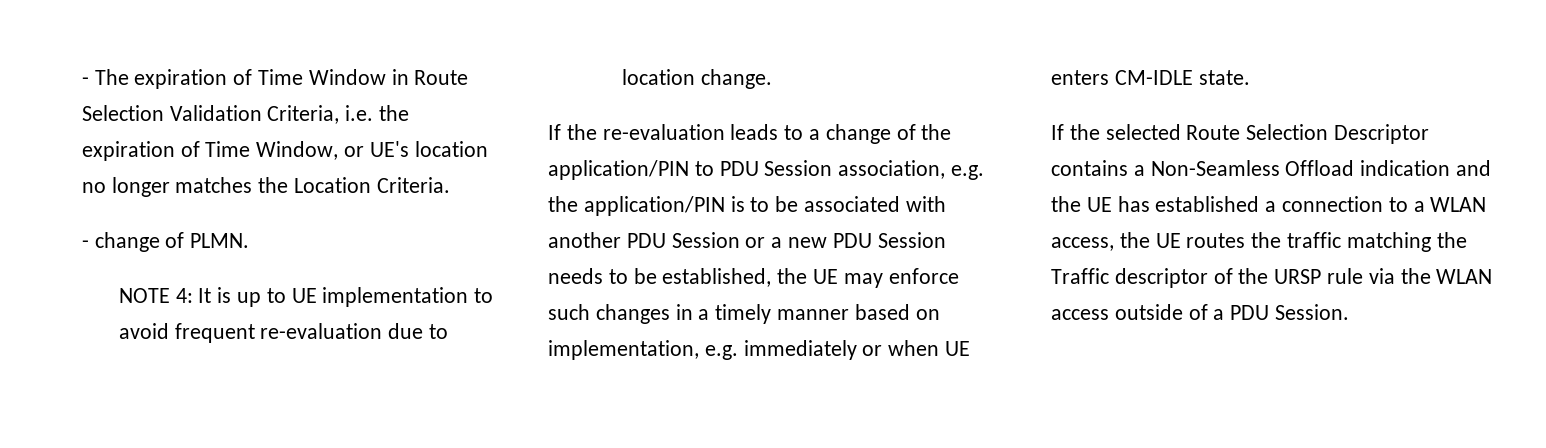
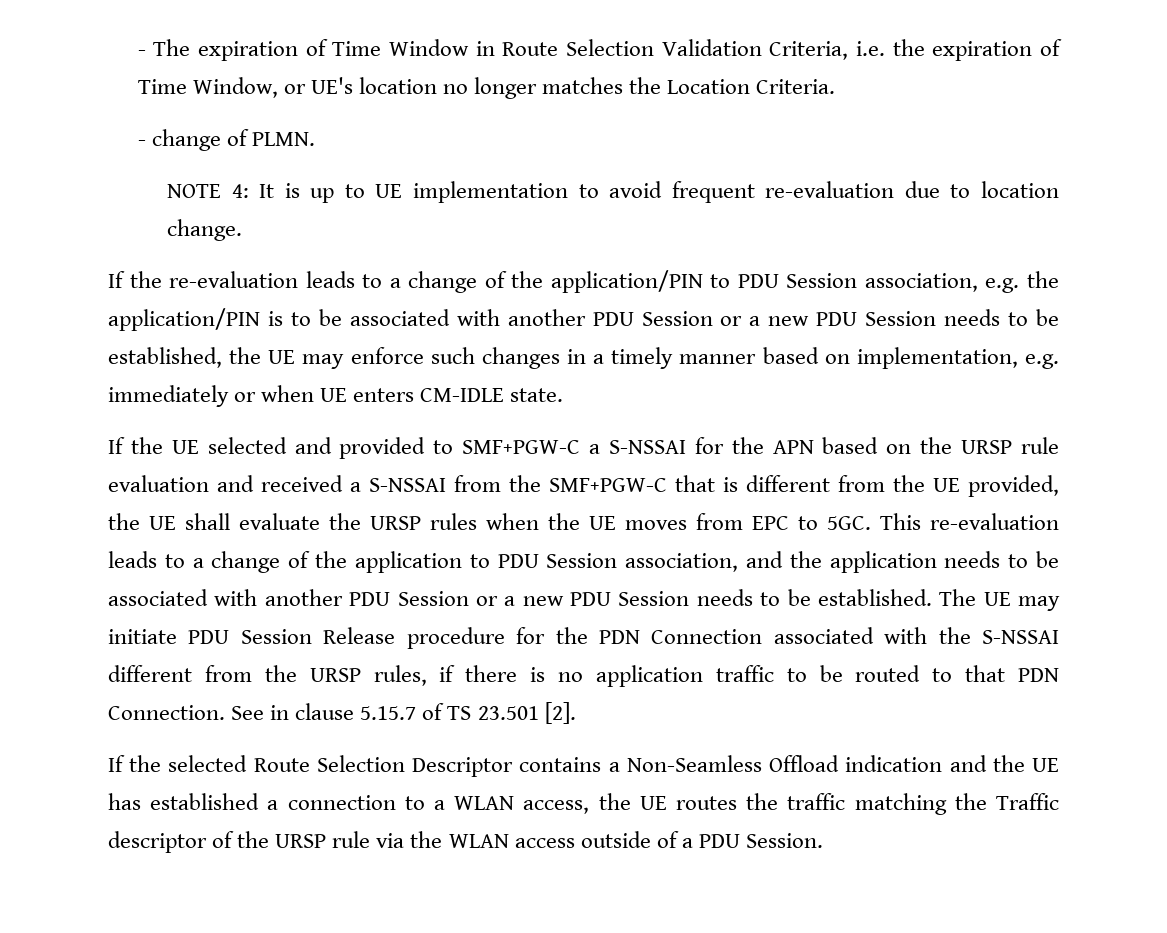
(1250, 77) none -> [108,437,1059,459] [108,475,1059,497] [108,513,1059,530] [108,551,1059,573] [108,589,1060,611] [108,627,1059,649] [108,665,1059,687] [108,702,576,724] // If the UE selected and provided to SMF+PGW-C a S-NSSAI for the APN based on the URSP rule evaluation and received a S-NSSAI from the SMF+PGW-C that is different from the UE provided, the UE shall evaluate the URSP rules when the UE moves from EPC to 5GC. This re-evaluation leads to a change of the application to PDU Session association, and the application needs to be associated with another PDU Session or a new PDU Session needs to be established. The UE may initiate PDU Session Release procedure for the PDN Connection associated with the S-NSSAI different from the URSP rules, if there is no application traffic to be routed to that PDN Connection. See in clause 5.15.7 of TS 23.501 [2].

